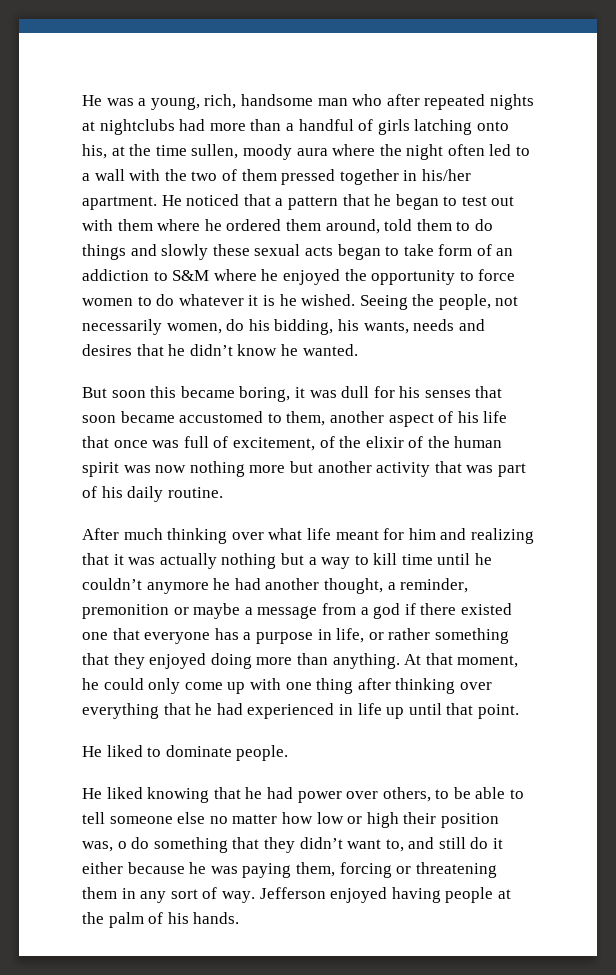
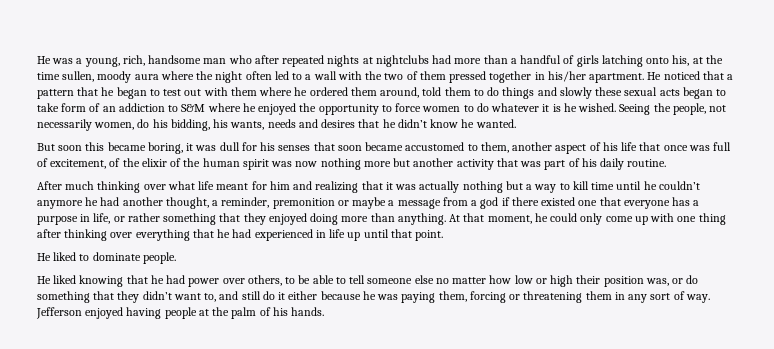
[117,841,127,849] o -> [672,278,684,284] or

